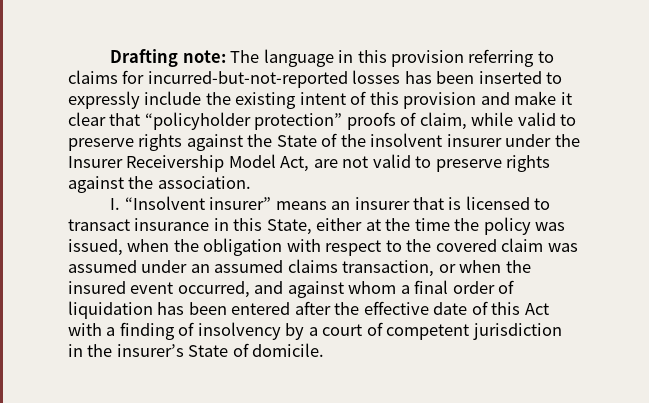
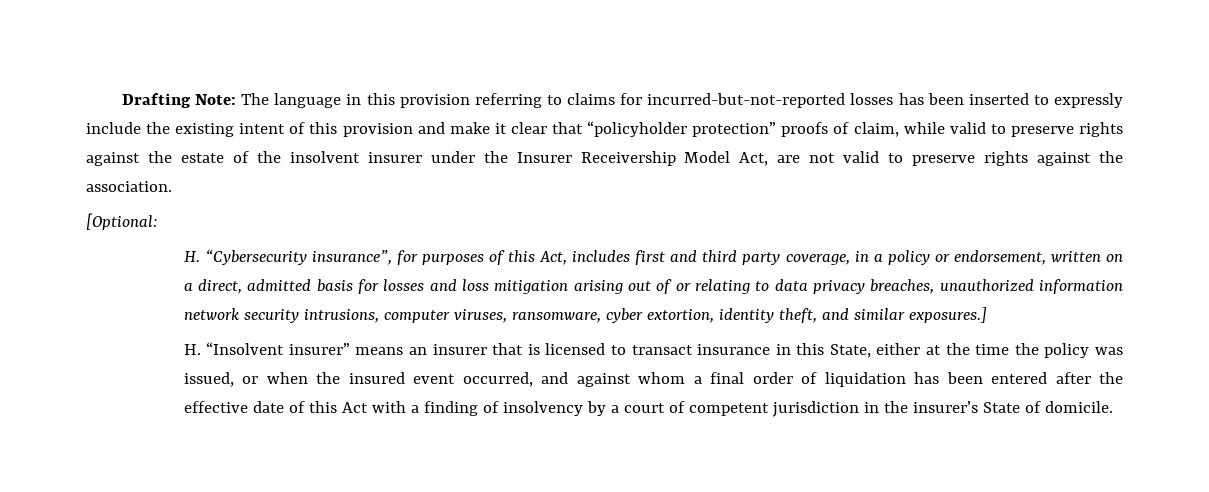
[182,50,226,63] note: -> [195,94,237,105] Note:
[276,135,317,147] State -> [180,153,224,163] estate
[110,198,121,210] I. -> [86,213,157,230] [183,249,1123,265] [183,279,1124,294] [183,307,987,323] [183,344,201,355] [Optional: // H. “Cybersecurity insurance”, for purposes of this Act, includes first and third party coverage, in a policy or endorsement, written on a direct, admitted basis for losses and loss mitigation arising out of or relating to data privacy breaches, unauthorized information network security intrusions, computer viruses, ransomware, cyber extortion, identity theft, and similar exposures.] // H.
[127,238,578,256] [68,259,435,277] when the obligation with respect to the covered claim was assumed under an assumed claims transaction, -> (234, 379) none

